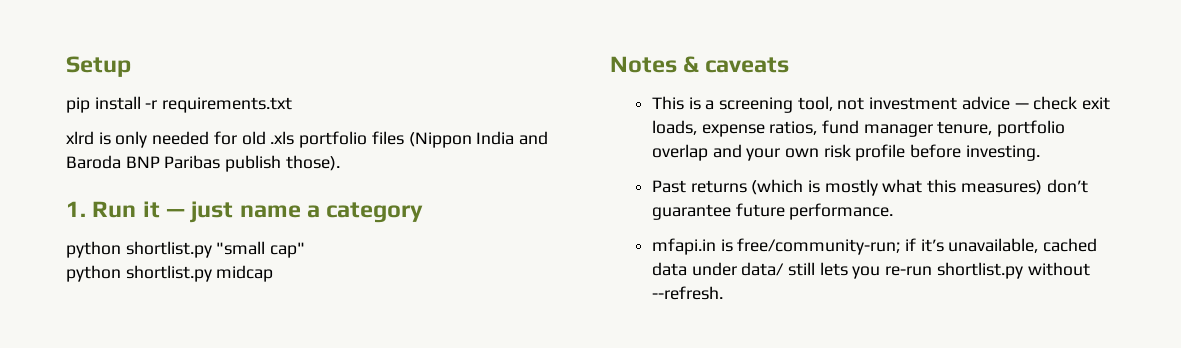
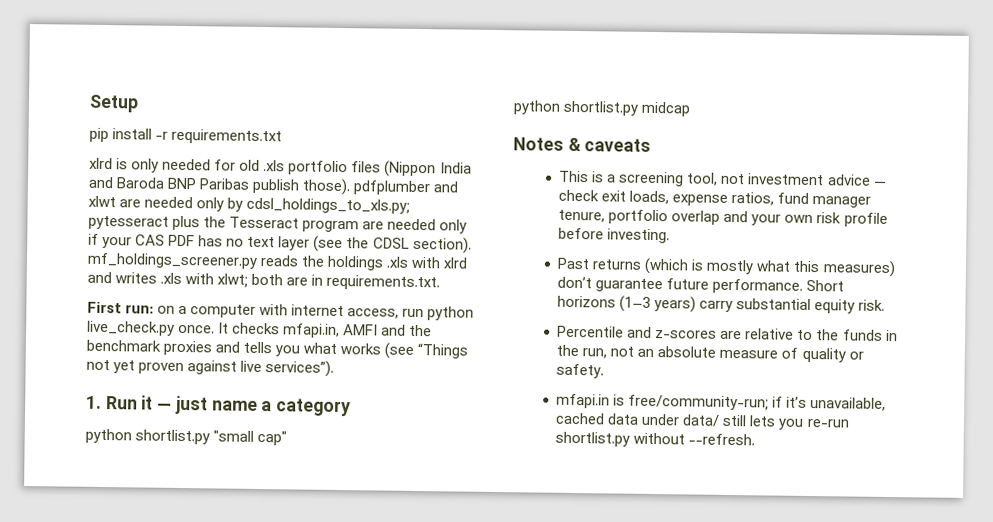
(340, 163) none -> [353,180,460,196] [88,195,411,214] [88,215,468,234] [88,233,472,254] [87,252,469,271] [87,271,441,291] [87,301,475,321] [87,320,433,339] [86,339,469,359] [86,359,335,377] pdfplumber and xlwt are needed only by cdsl_holdings_to_xls.py; pytesseract plus the Tesseract program are needed only if your CAS PDF has no text layer (see the CDSL section). mf_holdings_screener.py reads the holdings .xls with xlrd and writes .xls with xlwt; both are in requirements.txt. // First run: on a computer with internet access, run python live_check.py once. It checks mfapi.in, AMFI and the benchmark proxies and tells you what works (see “Things not yet proven against live services”).
(894, 211) none -> [806,279,845,292] [557,295,886,314] [557,325,898,342] [556,344,864,363] [556,363,605,379] Short horizons (1–3 years) carry substantial equity risk. // Percentile and z-scores are relative to the funds in the run, not an absolute measure of quality or safety.

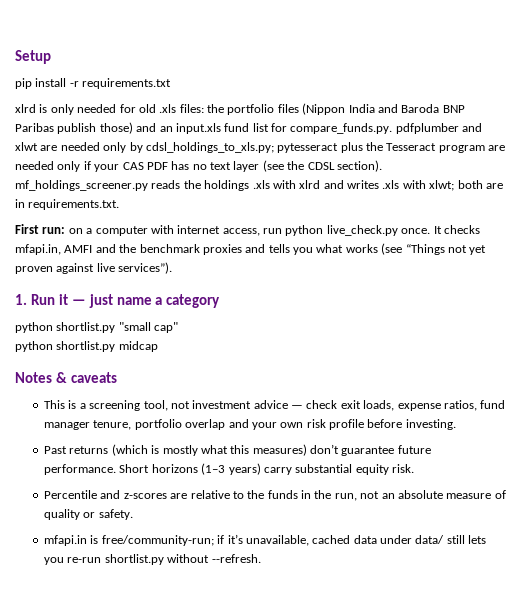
(286, 166) none -> [179,104,224,113] files: the
[302,178,352,196] those). -> [99,122,393,134] those) and an input.xls fund list for compare_funds.py.

